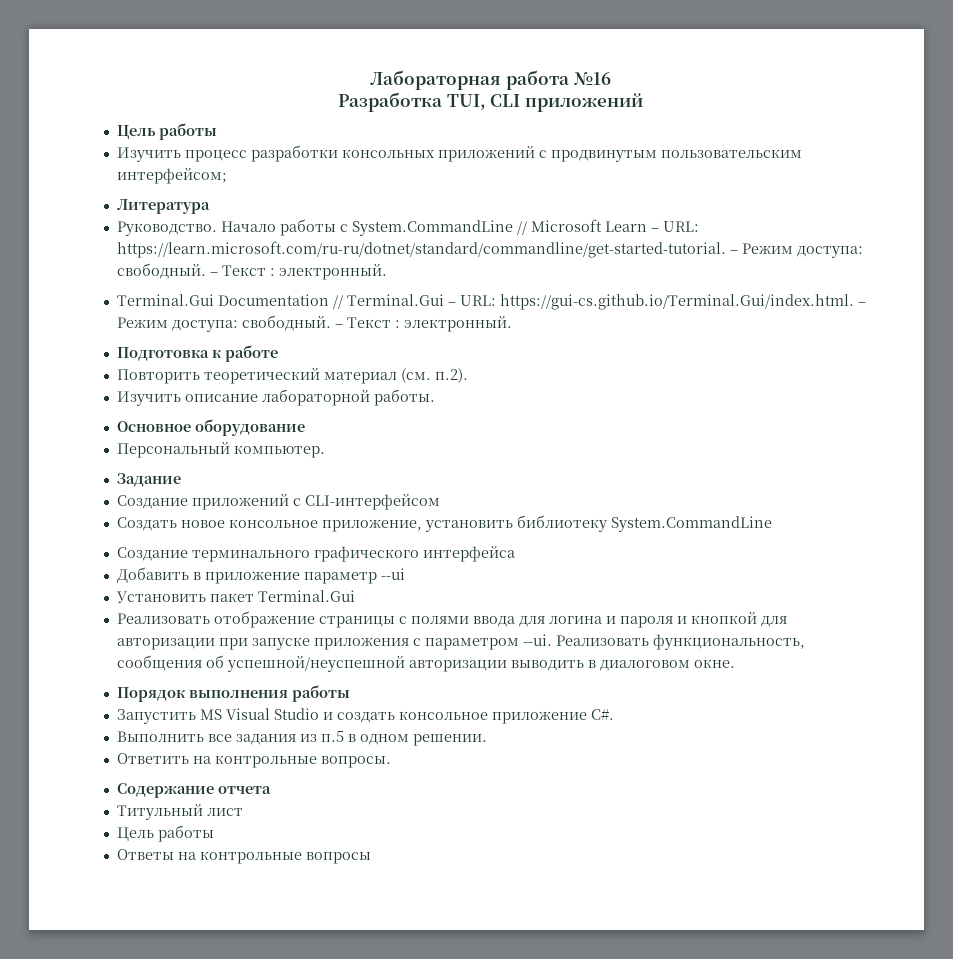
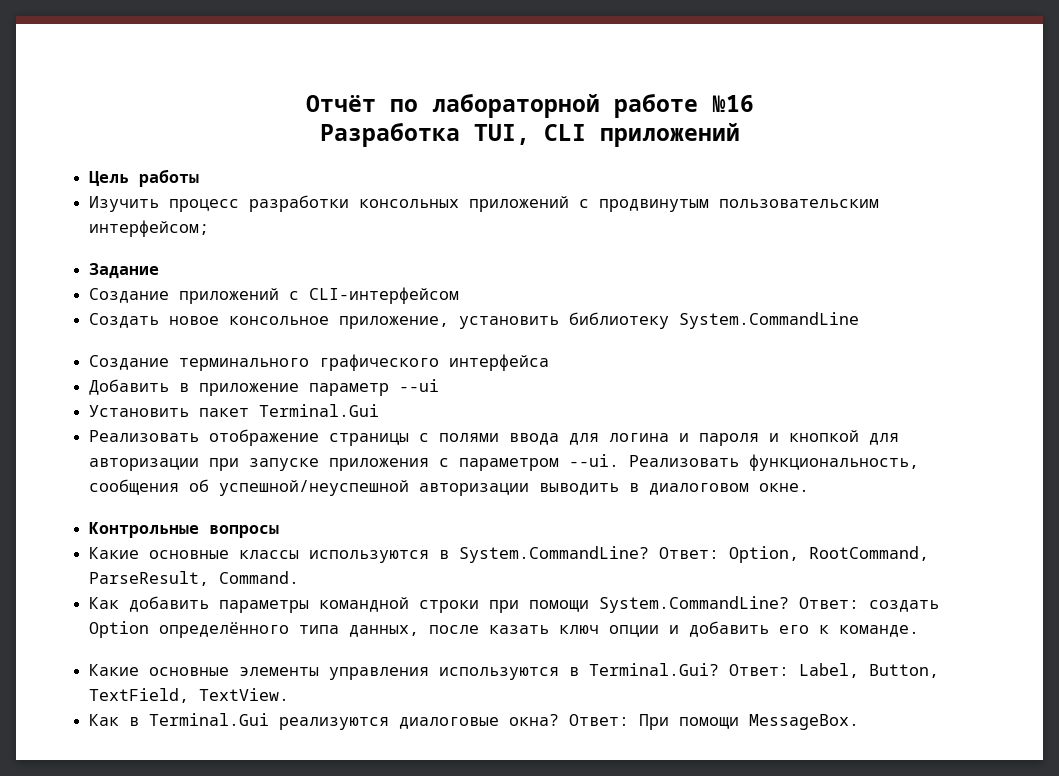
[370,70,569,90] Лабораторная работа -> [305,93,698,118] Отчёт по лабораторной работе
[116,199,210,214] [116,219,699,236] [116,241,863,258] [116,263,387,280] [116,294,866,310] [116,315,512,332] [116,345,278,362] [116,368,468,384] [116,389,435,406] [116,419,305,436] [116,442,325,458] // Литература // Руководство. Начало работы с System.CommandLine // Microsoft Learn – URL: https://learn.microsoft.com/ru-ru/dotnet/standard/commandline/get-started-tutorial. – Режим доступа: свободный. – Текст : электронный. // Terminal.Gui Documentation // Terminal.Gui – URL: https://gui-cs.github.io/Terminal.Gui/index.html. – Режим доступа: свободный. – Текст : электронный. // Подготовка к работе // Повторить теоретический материал (см. п.2). // Изучить описание лабораторной работы. // Основное оборудование // Персональный компьютер. -> (210, 228) none
[116,685,350,702] [116,708,614,724] [116,731,487,746] [116,753,391,768] [116,783,271,798] [116,804,243,820] [116,825,214,842] [116,849,371,864] Порядок выполнения работы // Запустить MS Visual Studio и создать консольное приложение C#. // Выполнить все задания из п.5 в одном решении. // Ответить на контрольные вопросы. // Содержание отчета // Титульный лист // Цель работы // Ответы на контрольные вопросы -> [89,522,280,538] [89,546,930,563] [89,571,300,586] [89,596,940,613] [89,621,920,638] [89,663,940,680] [89,688,290,703] [89,713,860,730] Контрольные вопросы // Какие основные классы используются в System.CommandLine? Ответ: Option, RootCommand, ParseResult, Command. // Как добавить параметры командной строки при помощи System.CommandLine? Ответ: создать Option определённого типа данных, после казать ключ опции и добавить его к команде. // Какие основные элементы управления используются в Terminal.Gui? Ответ: Label, Button, TextField, TextView. // Как в Terminal.Gui реализуются диалоговые окна? Ответ: При помощи MessageBox.

